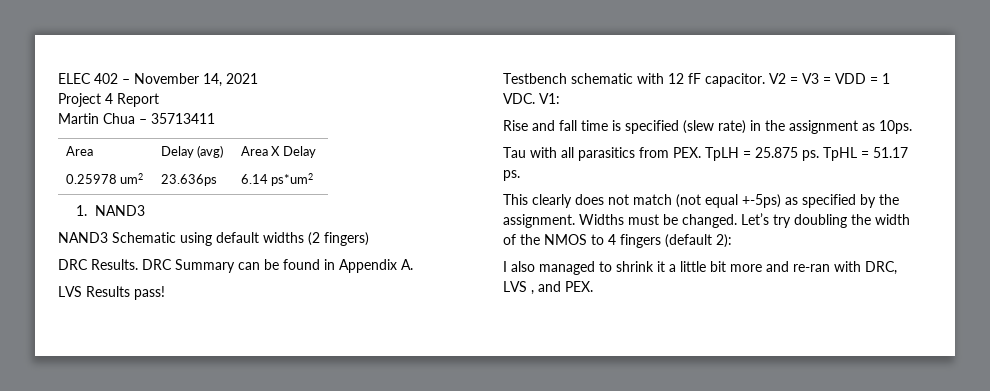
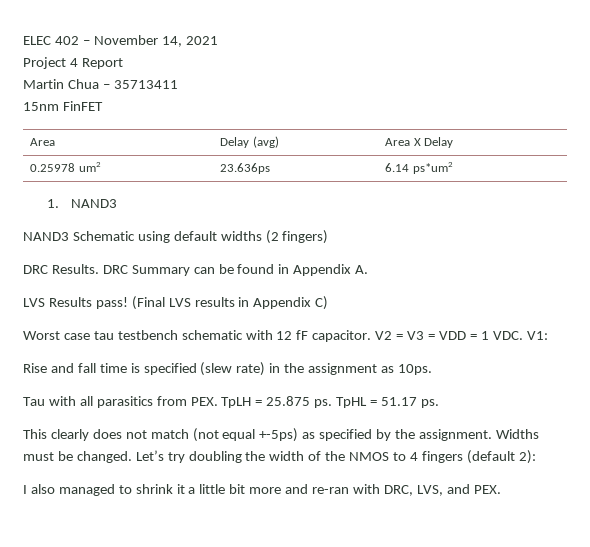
(215, 118) none -> [23,101,103,111] // 15nm FinFET
[503,73,567,84] // Testbench -> [131,296,329,310] [23,330,178,340] (Final LVS results in Appendix C) // Worst case tau testbench
[503,281,534,295] LVS , -> [416,485,443,496] LVS,

